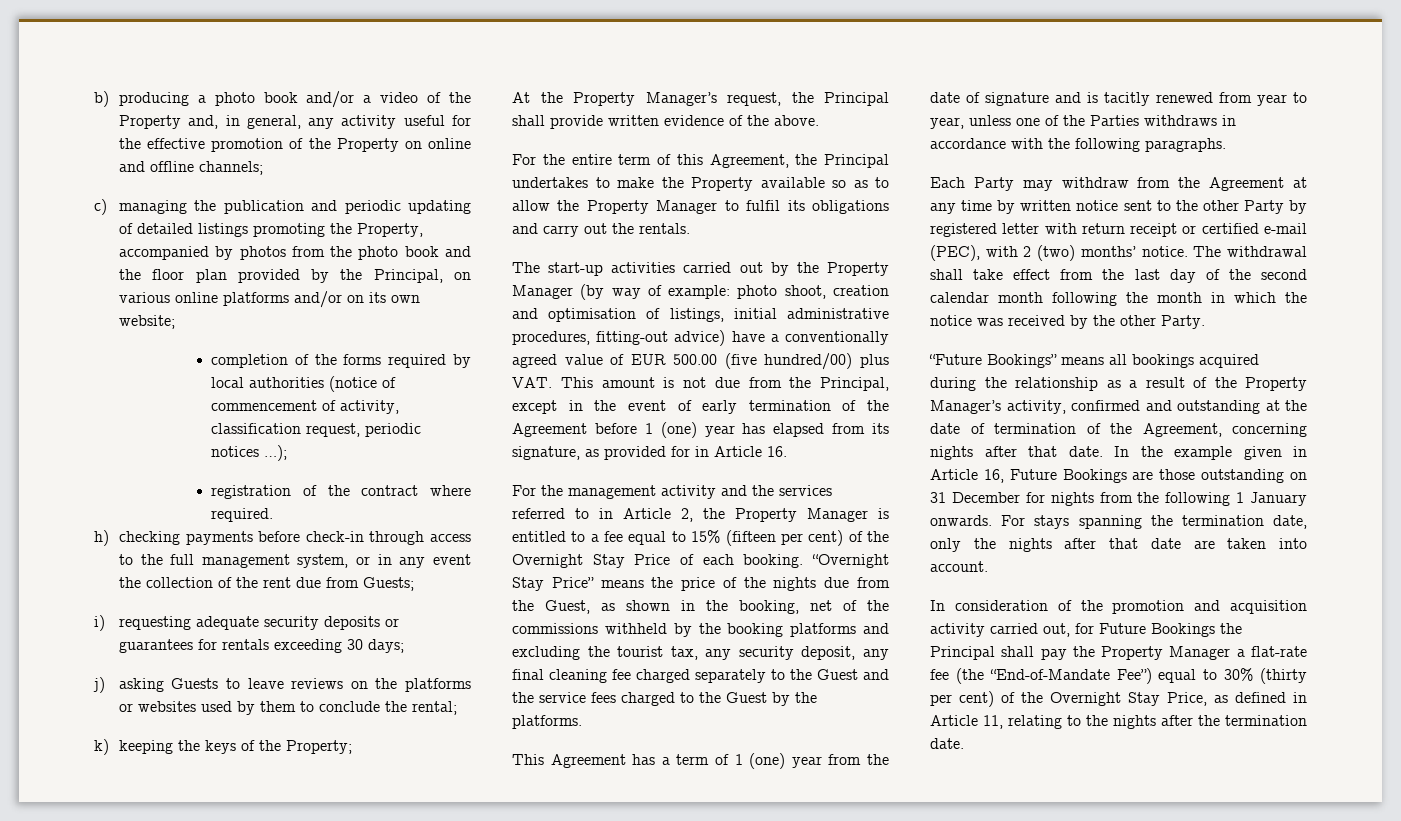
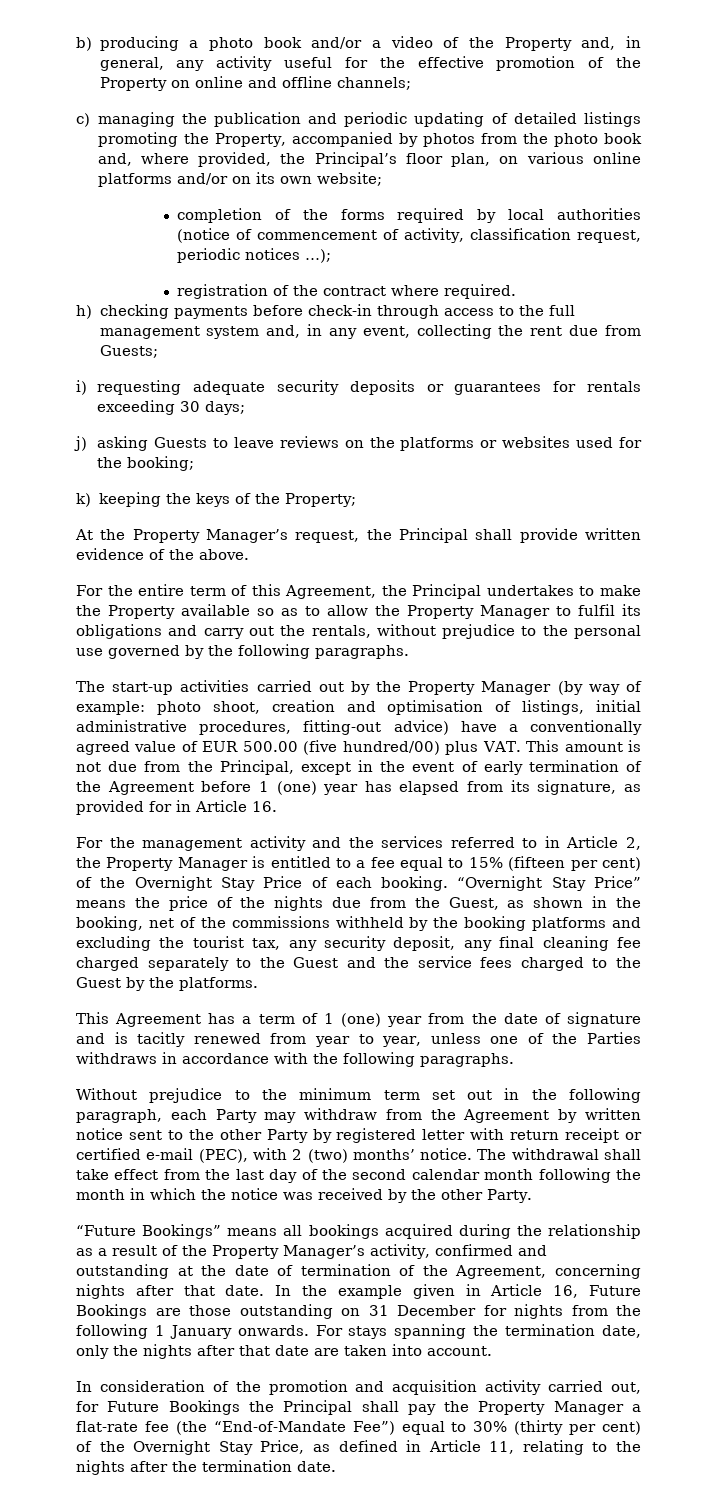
[444,246,471,257] [118,269,443,283] and the floor plan provided by the Principal, -> [97,152,491,167] and, where provided, the Principal’s floor plan,
[297,554,471,568] [118,577,232,588] system, or in any event the collection of -> [206,324,492,339] system and, in any event, collecting
[236,701,457,715] by them to conclude the rental; -> [618,437,642,448] [97,456,195,471] for the booking;
[639,223,690,234] rentals. -> [311,624,641,639] [76,644,409,659] rentals, without prejudice to the personal use governed by the following paragraphs.
[930,177,965,188] Each -> [76,1088,642,1103] [76,1109,207,1123] Without prejudice to the minimum term set out in the following paragraph, each
[1293,177,1307,188] [930,200,993,214] at any time -> (550, 1116) none

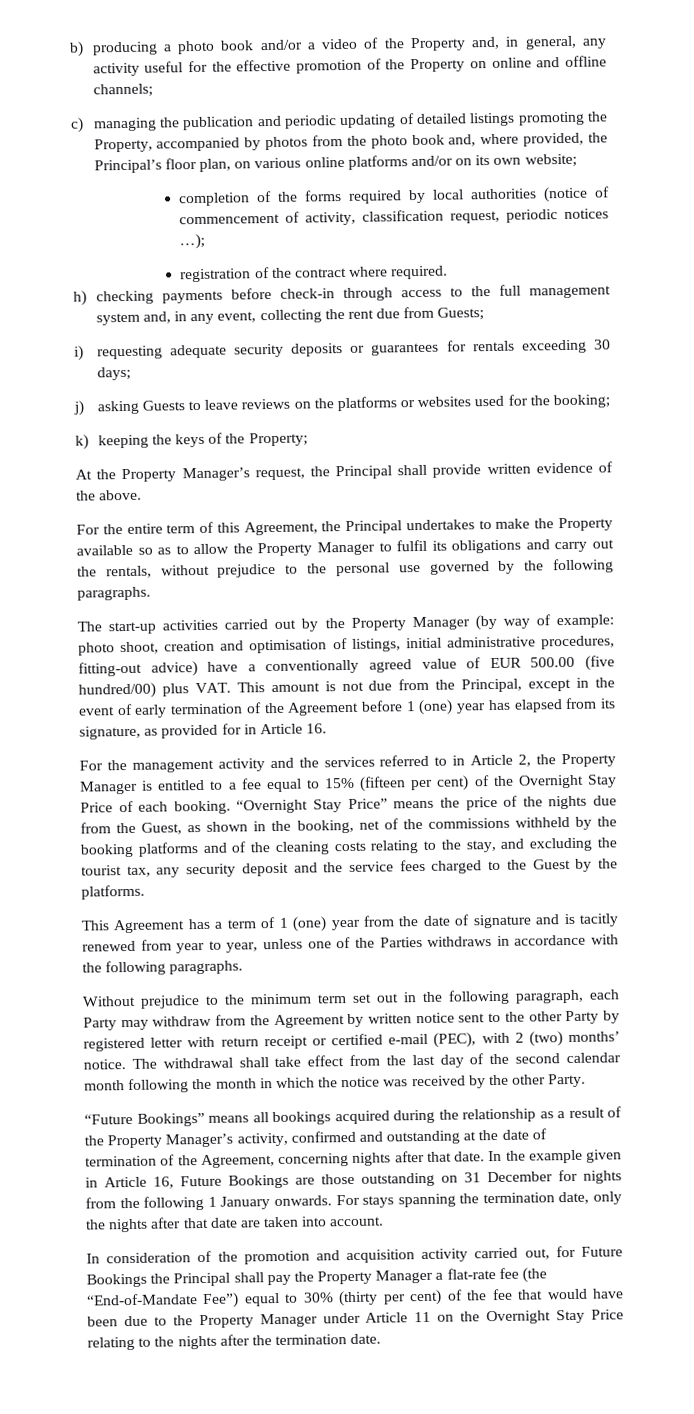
(641, 922) none -> [231,838,525,855] of the cleaning costs relating to the stay, and
[393,936,641,951] [76,957,339,971] deposit, any final cleaning fee charged separately to the Guest -> [241,862,289,877] deposit
[133,1440,515,1455] Overnight Stay Price, as defined in Article 11, -> [491,1288,624,1301] [87,1309,624,1329] fee that would have been due to the Property Manager under Article 11 on the Overnight Stay Price

